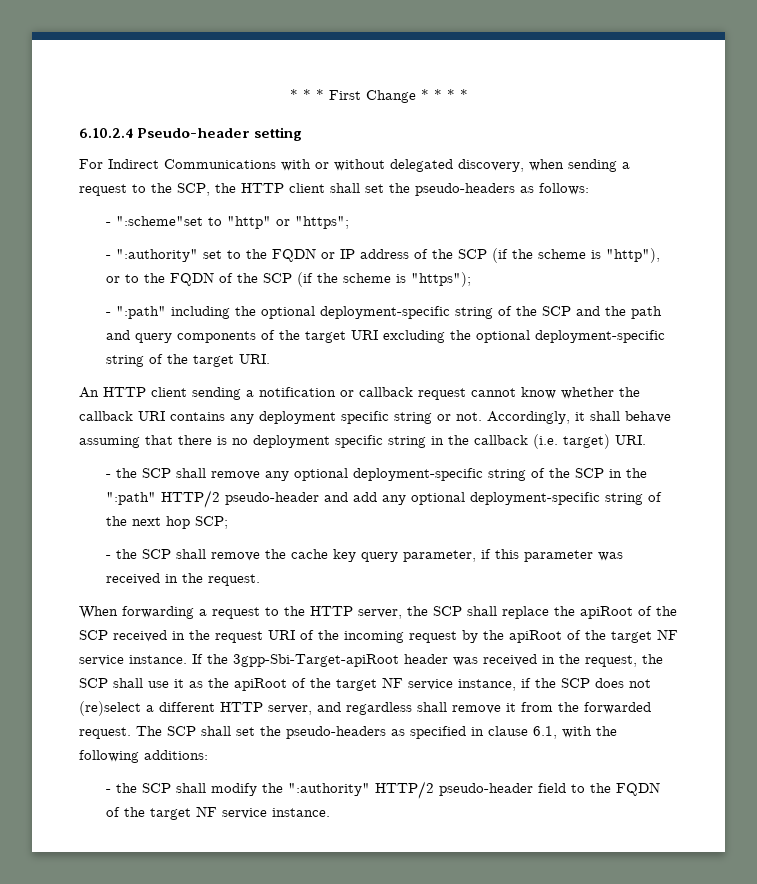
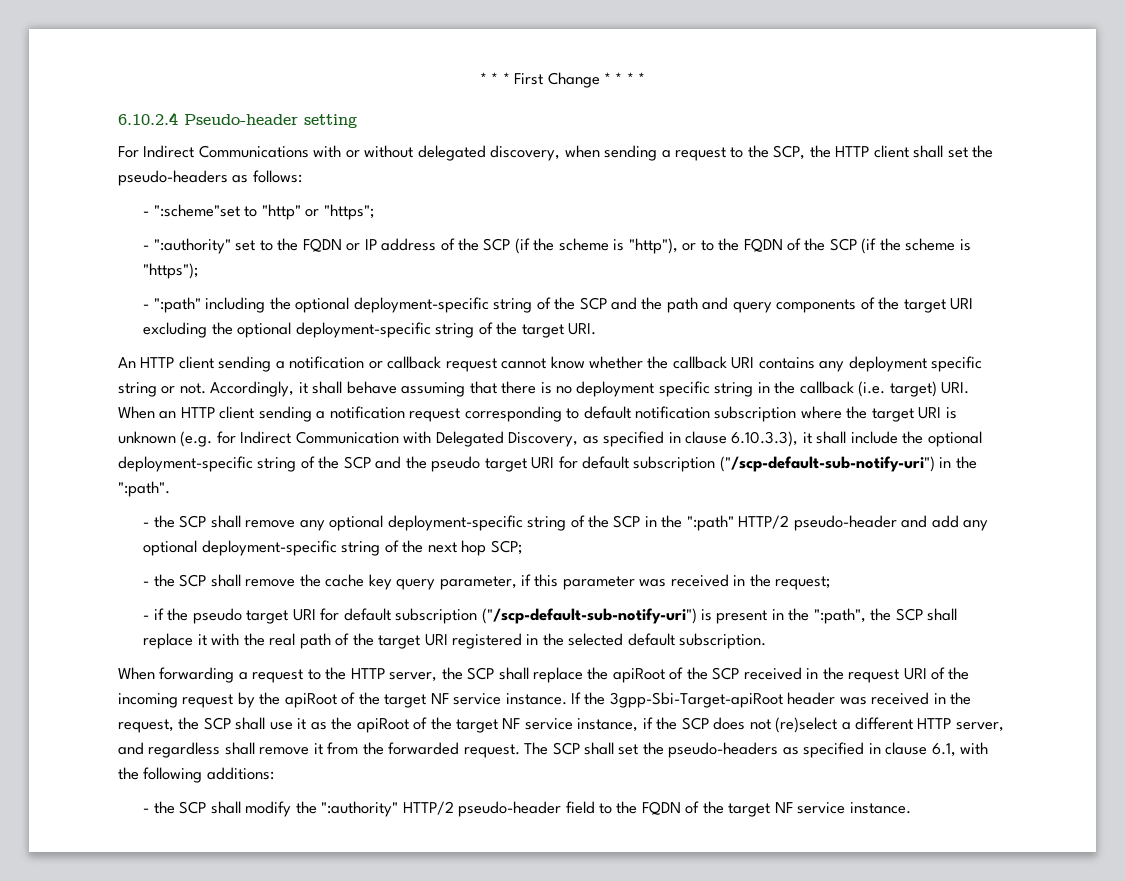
(646, 440) none -> [118,406,957,422] [118,431,982,447] [118,456,977,472] [118,481,170,497] When an HTTP client sending a notification request corresponding to default notification subscription where the target URI is unknown (e.g. for Indirect Communication with Delegated Discovery, as specified in clause 6.10.3.3), it shall include the optional deployment-specific string of the SCP and the pseudo target URI for default subscription ("/scp-default-sub-notify-uri") in the ":path".
[208,574,261,586] request. -> [775,576,831,590] [143,608,958,624] [143,633,767,649] request; // - if the pseudo target URI for default subscription ("/scp-default-sub-notify-uri") is present in the ":path", the SCP shall replace it with the real path of the target URI registered in the selected default subscription.

